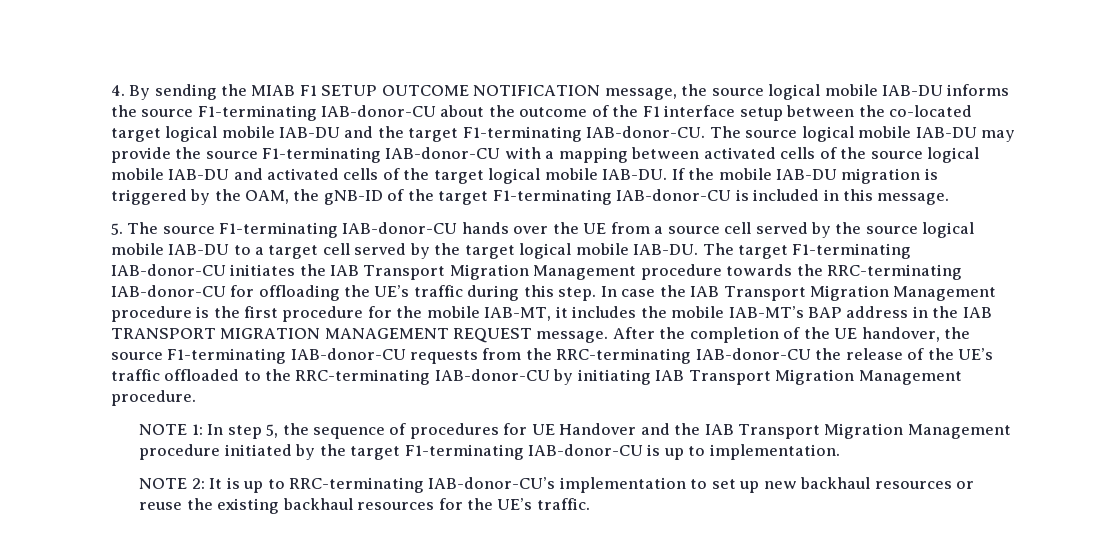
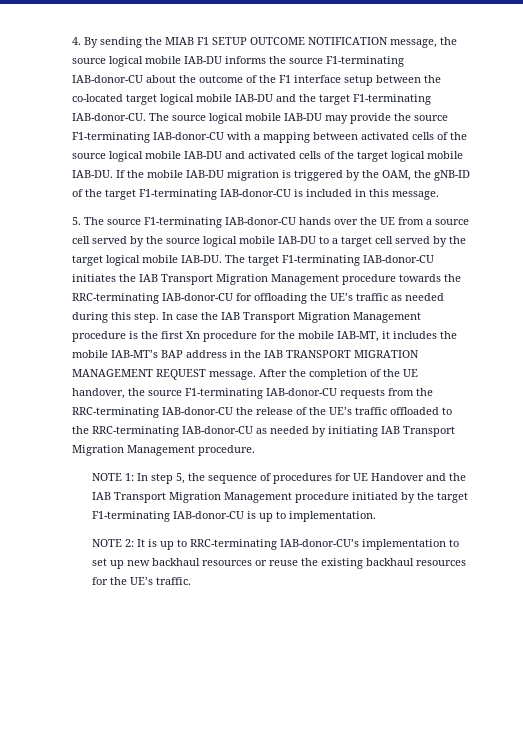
(463, 291) none -> [390,293,444,301] as needed
(278, 312) none -> [185,331,200,339] Xn
(550, 375) none -> [255,426,309,434] as needed

